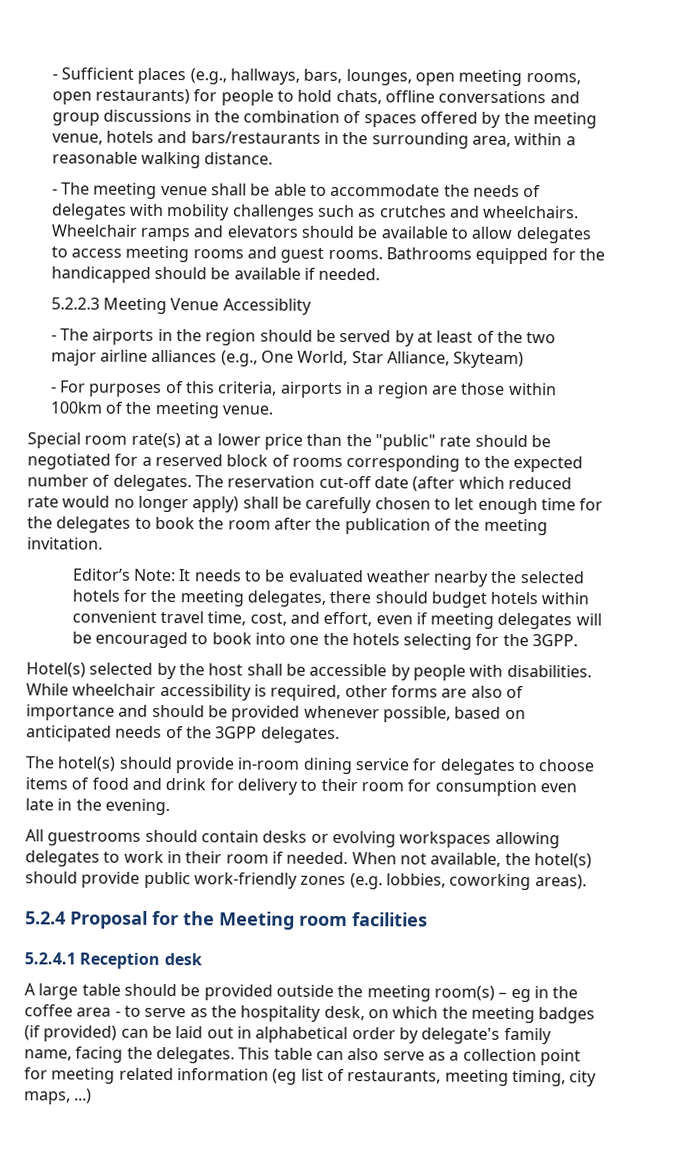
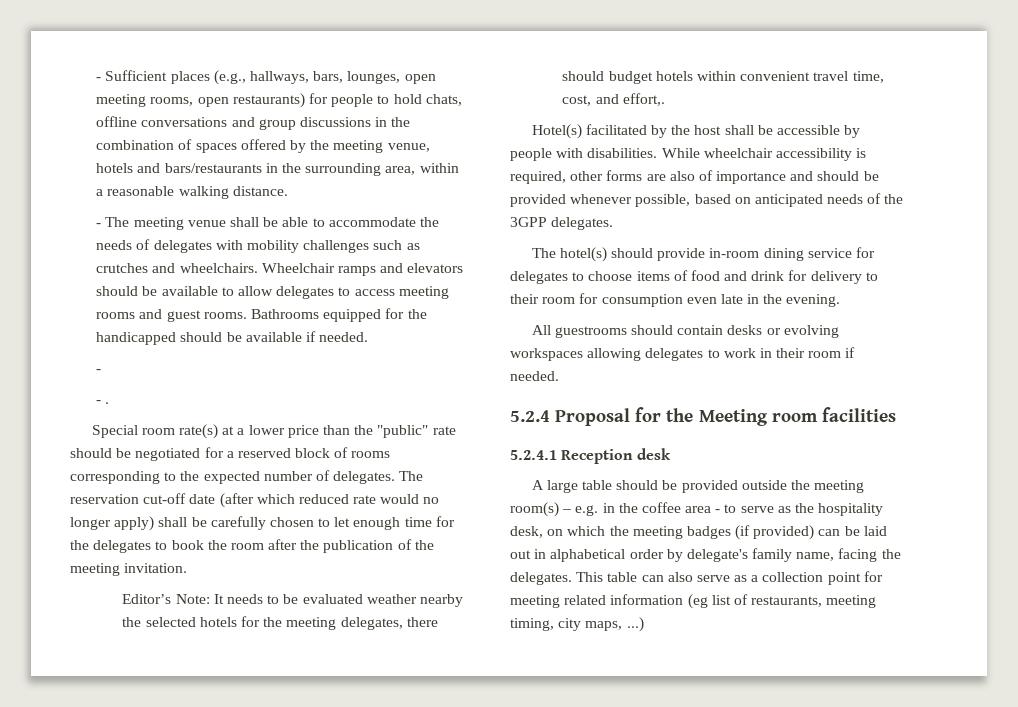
[50,297,312,315] [50,328,557,347] [50,349,525,369] [50,380,557,399] [49,401,274,419] 5.2.2.3 Meeting Venue Accessiblity // - The airports in the region should be served by at least of the two major airline alliances (e.g., One World, Star Alliance, Skyteam) // - For purposes of this criteria, airports in a region are those within 100km of the meeting venue. -> [96,369,102,373] [96,400,110,404] - // - .
[323,611,602,630] [71,631,579,650] effort, even if meeting delegates will be encouraged to book into one the hotels selecting for the 3GPP. -> [622,93,665,106] effort,.
[89,662,154,675] selected -> [585,124,647,135] facilitated
[351,852,592,869] [25,871,587,891] When not available, the hotel(s) should provide public work-friendly zones (e.g. lobbies, coworking areas). -> (559, 376) none
[510,988,531,1003] eg -> [575,505,599,516] e.g.

